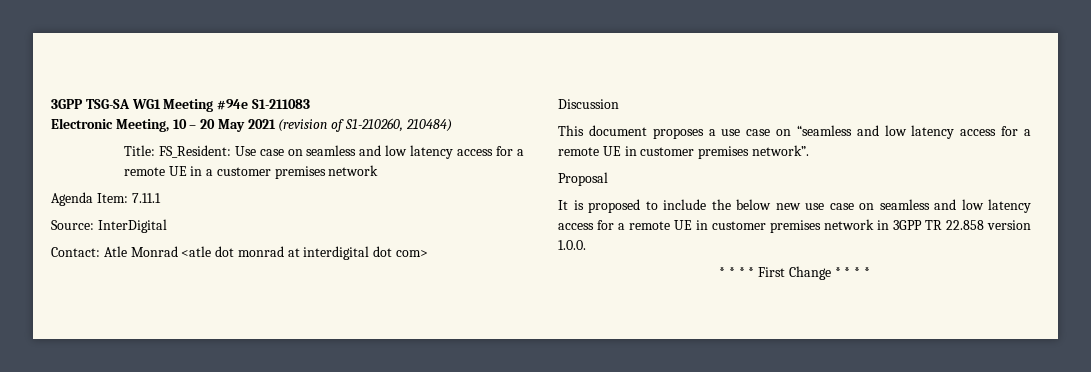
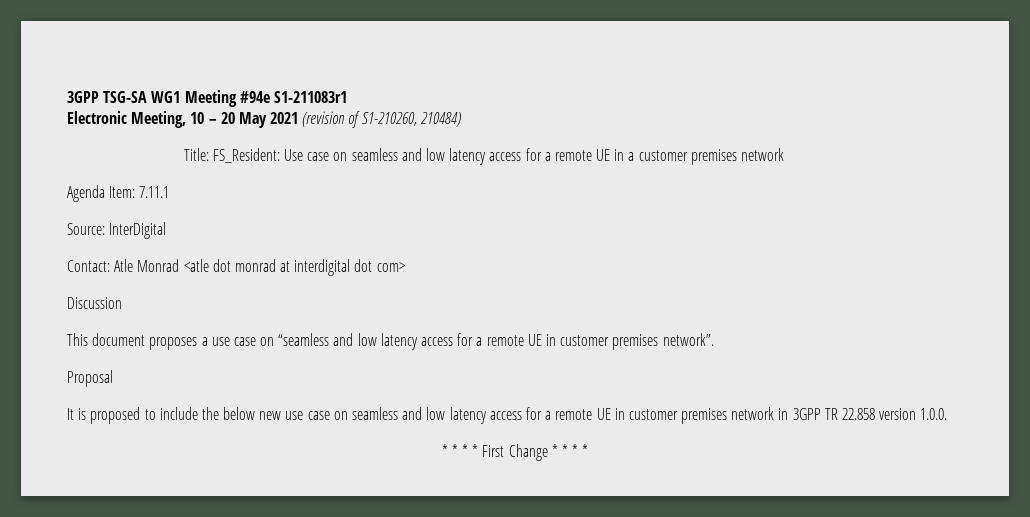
[251,99,310,109] S1-211083 -> [273,91,347,103] S1-211083r1

